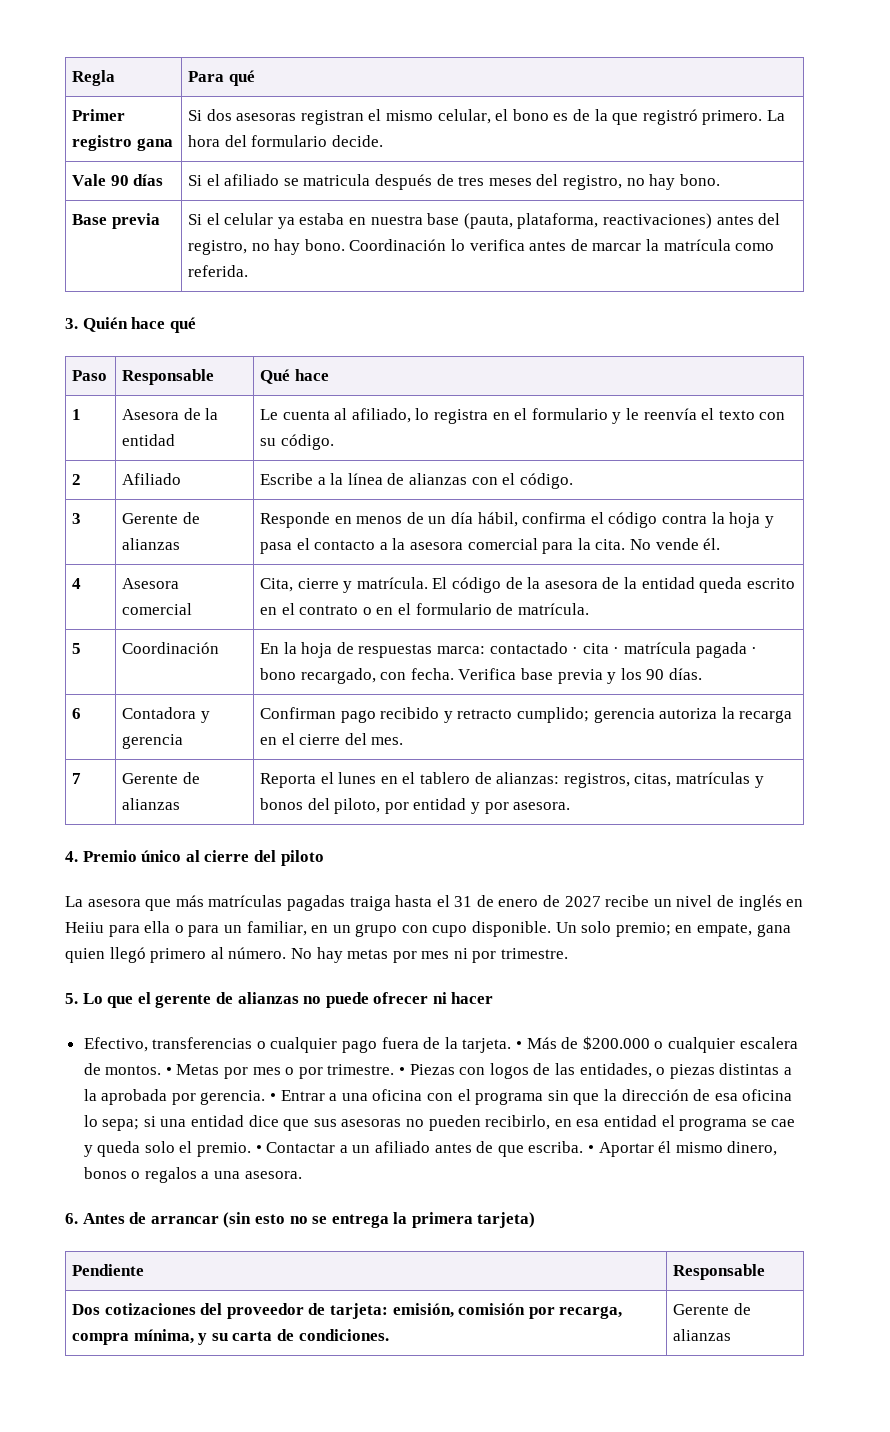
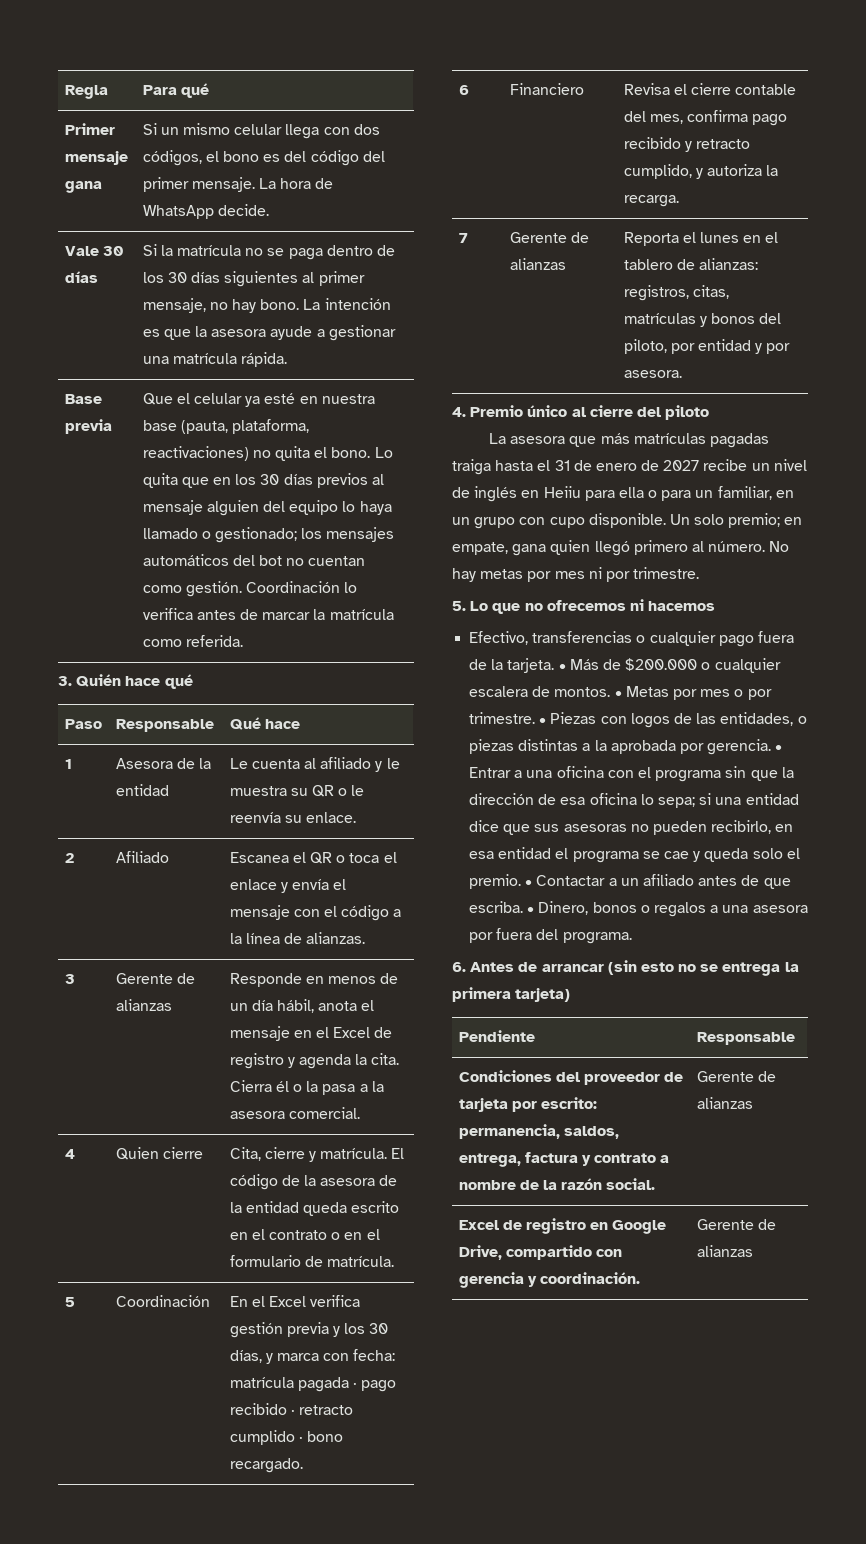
[72,135,133,151] registro -> [64,151,128,165] mensaje
[206,109,785,125] [188,135,328,147] dos asesoras registran el mismo celular, el bono es de la que registró primero. La hora del formulario -> [160,123,380,139] [142,150,385,166] [142,177,334,192] [142,205,214,219] un mismo celular llega con dos códigos, el bono es del código del primer mensaje. La hora de WhatsApp
[110,175,129,186] 90 -> [102,246,123,256] 30
[206,174,720,190] el afiliado se matricula después de tres meses del registro, no hay bono. -> [160,245,395,260] [142,271,365,287] [142,298,391,313] [142,325,396,341] [142,352,287,367] la matrícula no se paga dentro de los 30 días siguientes al primer mensaje, no hay bono. La intención es que la asesora ayude a gestionar una matrícula rápida.
[188,214,203,225] Si -> [142,393,173,405] Que
[299,213,345,225] estaba -> [264,393,296,404] esté
[716,213,781,225] [188,239,345,255] antes del registro, no hay bono. -> [252,446,393,461] [142,473,384,488] [142,500,392,516] [142,527,395,543] [142,554,366,566] [142,581,242,597] no quita el bono. Lo quita que en los 30 días previos al mensaje alguien del equipo lo haya llamado o gestionado; los mensajes automáticos del bot no cuentan como gestión.
[351,408,786,424] [260,434,334,450] [72,474,82,485] [122,473,182,485] [260,473,573,489] afiliado, lo registra en el formulario y le reenvía el texto con su código. // 2 | Afiliado | Escribe a la línea de alianzas con el código. -> [320,757,400,772] [229,785,365,797] [229,812,356,823] [64,853,74,863] [115,851,169,863] [229,852,397,864] [229,879,347,893] [229,905,402,921] [229,932,366,944] afiliado y le muestra su QR o le reenvía su enlace. // 2 | Afiliado | Escanea el QR o toca el enlace y envía el mensaje con el código a la línea de alianzas.
[522,512,774,528] [260,538,721,554] confirma el código contra la hoja y pasa el contacto a la asesora comercial para la cita. No vende él. -> [318,1000,375,1011] [229,1026,393,1041] [229,1053,400,1069] [229,1080,384,1095] [229,1107,360,1119] anota el mensaje en el Excel de registro y agenda la cita. Cierra él o la pasa a la asesora comercial.
[122,578,180,589] [122,603,193,615] Asesora comercial -> [115,1147,203,1160] Quien cierre
[283,642,758,658] [260,668,702,684] [72,708,82,719] [122,707,210,723] [122,734,184,749] [260,707,793,723] [260,733,404,745] la hoja de respuestas marca: contactado · cita · matrícula pagada · bono recargado, con fecha. Verifica base previa y los 90 días. // 6 | Contadora y gerencia | Confirman pago recibido y retracto cumplido; gerencia autoriza la recarga en el cierre del mes. -> [251,1295,361,1307] [229,1322,389,1338] [229,1349,396,1364] [229,1377,397,1392] [229,1403,353,1415] [229,1430,343,1445] [229,1458,303,1473] [458,85,469,95] [509,83,584,95] [623,83,797,95] [623,110,788,126] [623,137,750,152] [623,164,779,179] [623,195,679,207] el Excel verifica gestión previa y los 30 días, y marca con fecha: matrícula pagada · pago recibido · retracto cumplido · bono recargado. // 6 | Financiero | Revisa el cierre contable del mes, confirma pago recibido y retracto cumplido, y autoriza la recarga.
[137,992,494,1008] el gerente de alianzas no puede ofrecer ni hacer -> [524,599,716,611] no ofrecemos ni hacemos
[598,1141,778,1157] Aportar él mismo dinero, -> [538,901,589,915] Dinero,
[244,1171,302,1179] asesora. -> [752,905,808,913] [469,928,632,944] asesora por fuera del programa.
[72,1303,196,1315] Dos cotizaciones -> [458,1070,552,1082] Condiciones
[330,1303,623,1319] [72,1329,389,1345] tarjeta: emisión, comisión por recarga, compra mínima, y su carta de condiciones. -> [458,1097,597,1112] [458,1124,619,1139] [458,1152,670,1167] [458,1178,656,1190] [696,1071,776,1082] [696,1097,753,1109] [458,1218,667,1234] [458,1245,622,1260] [458,1272,640,1288] tarjeta por escrito: permanencia, saldos, entrega, factura y contrato a nombre de la razón social. | Gerente de alianzas // Excel de registro en Google Drive, compartido con gerencia y coordinación.

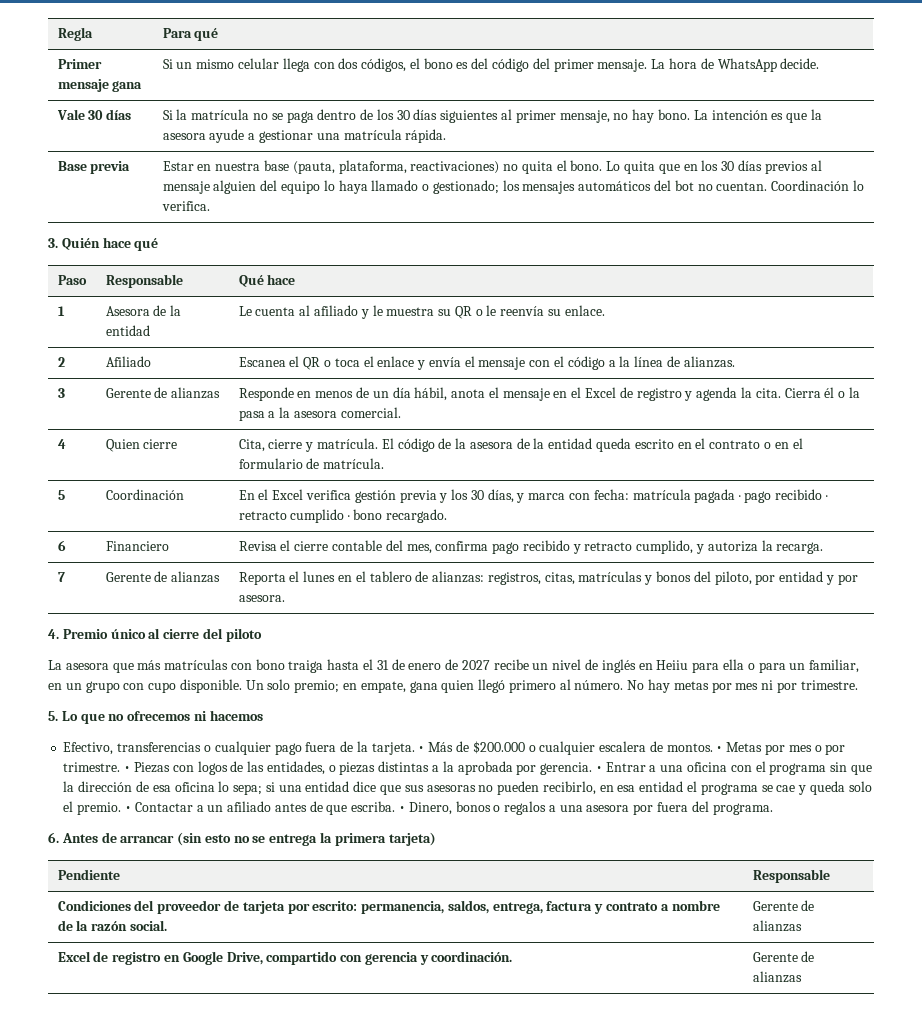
[142,393,296,407] Que el celular ya esté -> [162,161,194,171] Estar
[308,556,366,566] [142,581,358,597] [142,608,394,620] [142,635,243,647] cuentan como gestión. Coordinación lo verifica antes de marcar la matrícula como referida. -> [716,180,864,191] [161,201,210,211] cuentan. Coordinación lo verifica.
[709,433,769,448] pagadas -> [230,659,285,670] con bono

